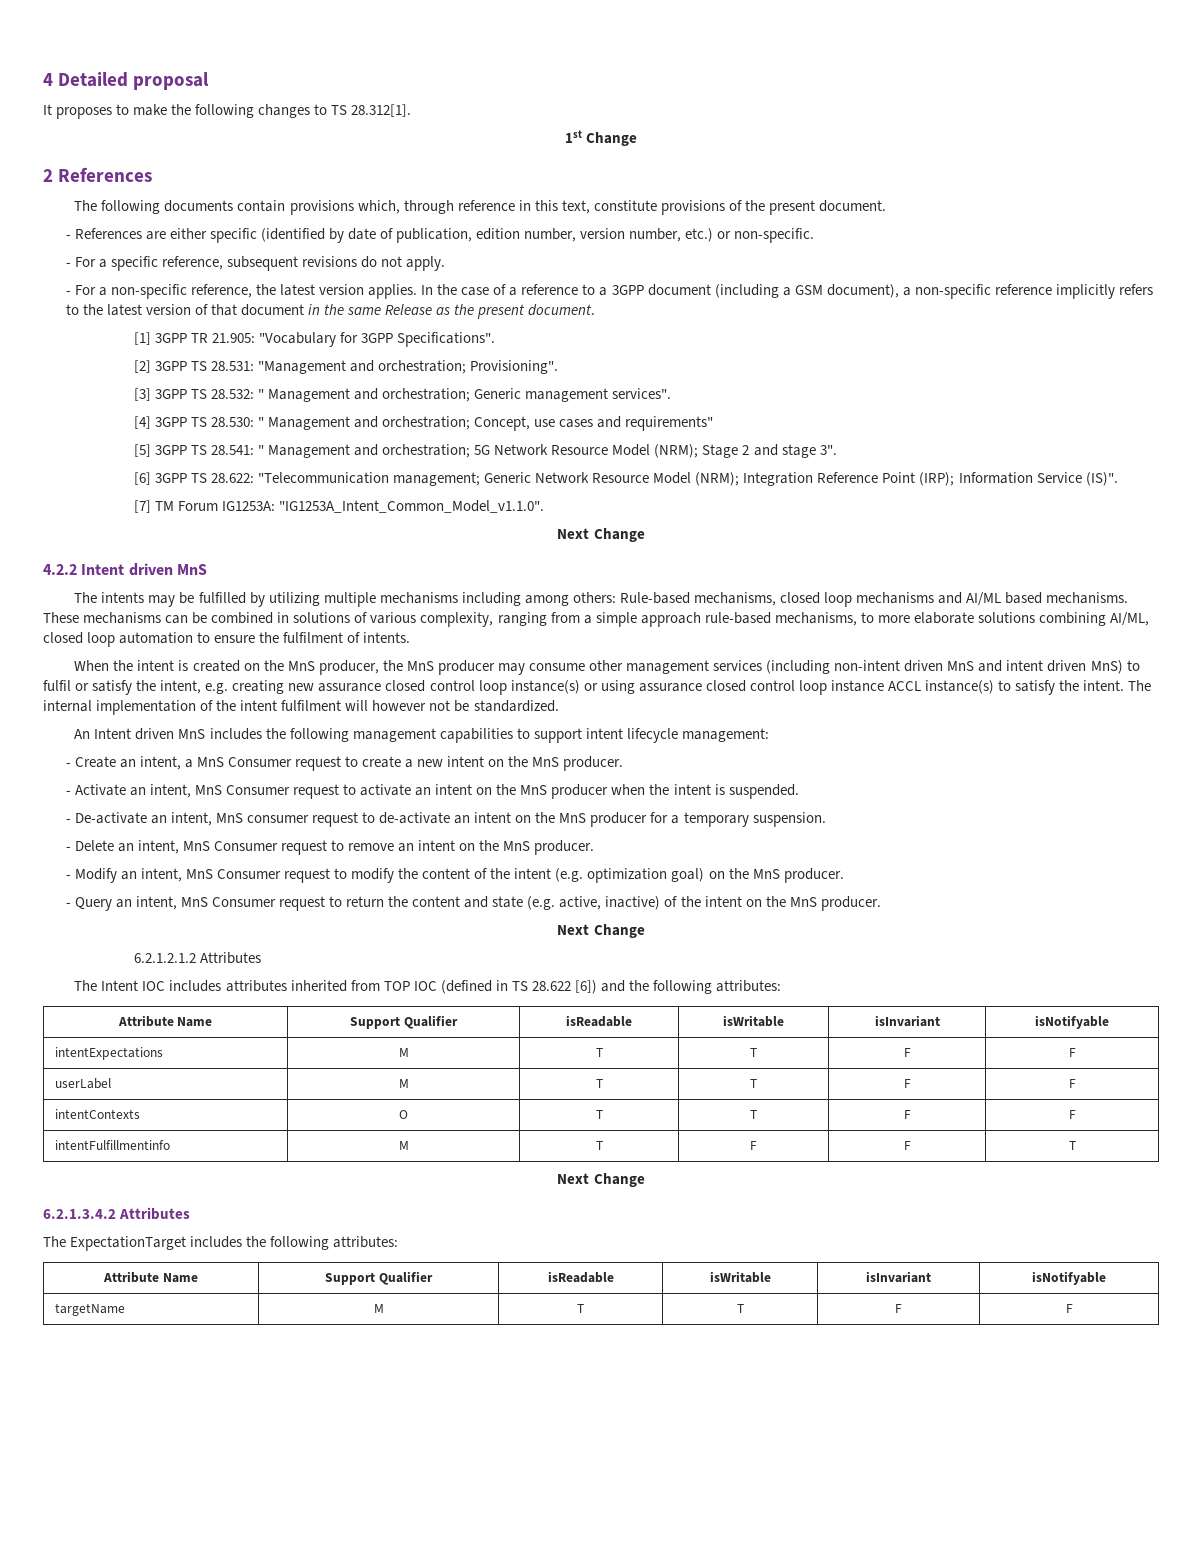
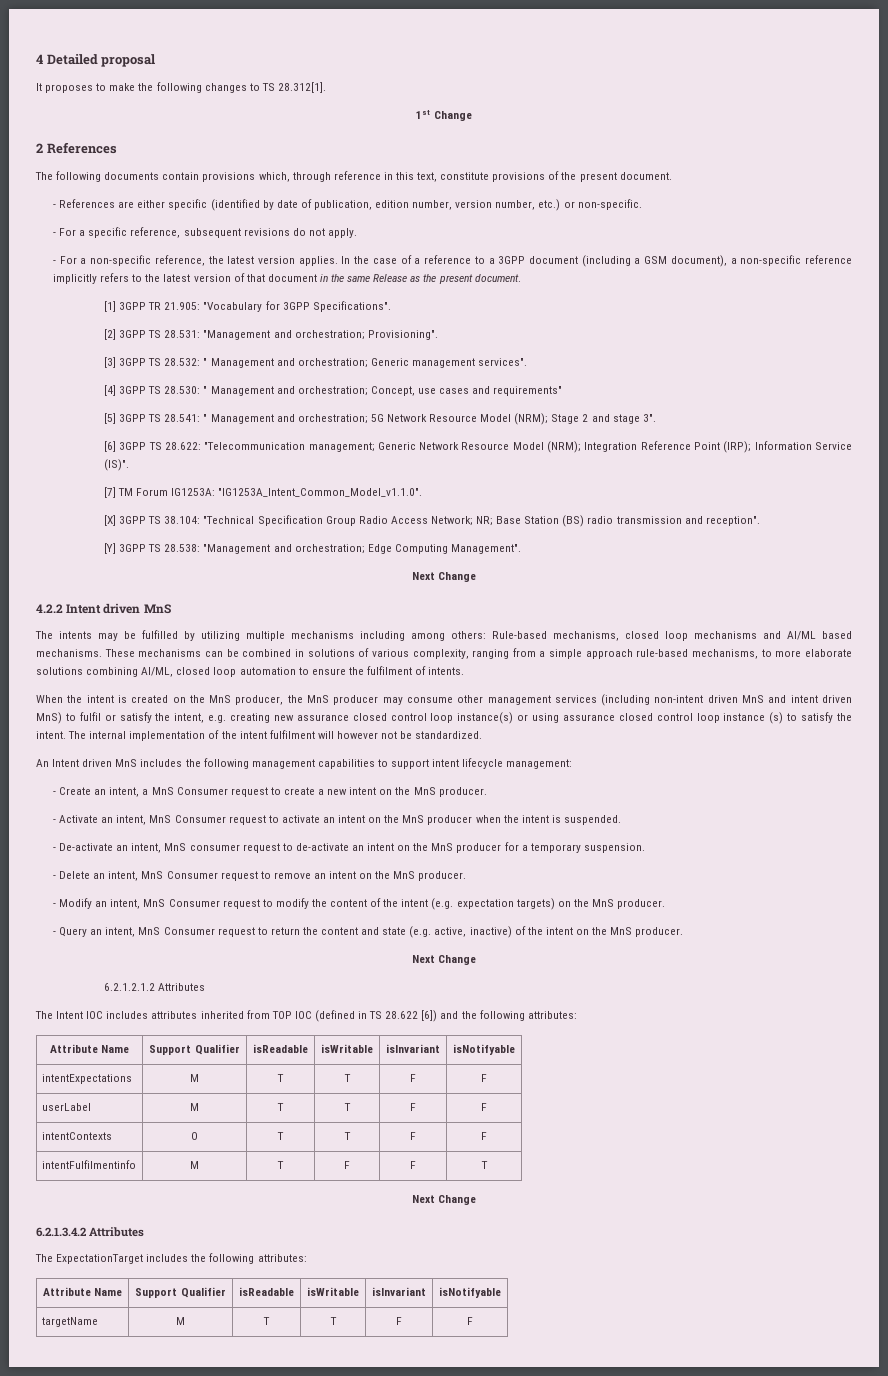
(544, 506) none -> [103,515,760,527] [103,543,521,554] // [X] 3GPP TS 38.104: "Technical Specification Group Radio Access Network; NR; Base Station (BS) radio transmission and reception". // [Y] 3GPP TS 28.538: "Management and orchestration; Edge Computing Management".
[887,680,995,694] ACCL instance(s) -> [769,712,784,724] (s)
[587,868,705,883] optimization goal) -> [456,898,555,910] expectation targets)
[54,1140,170,1150] intentFulfillmentinfo -> [41,1160,136,1169] intentFulfilmentinfo

